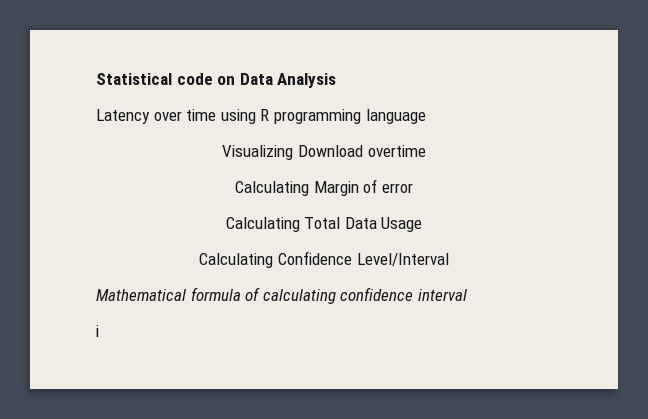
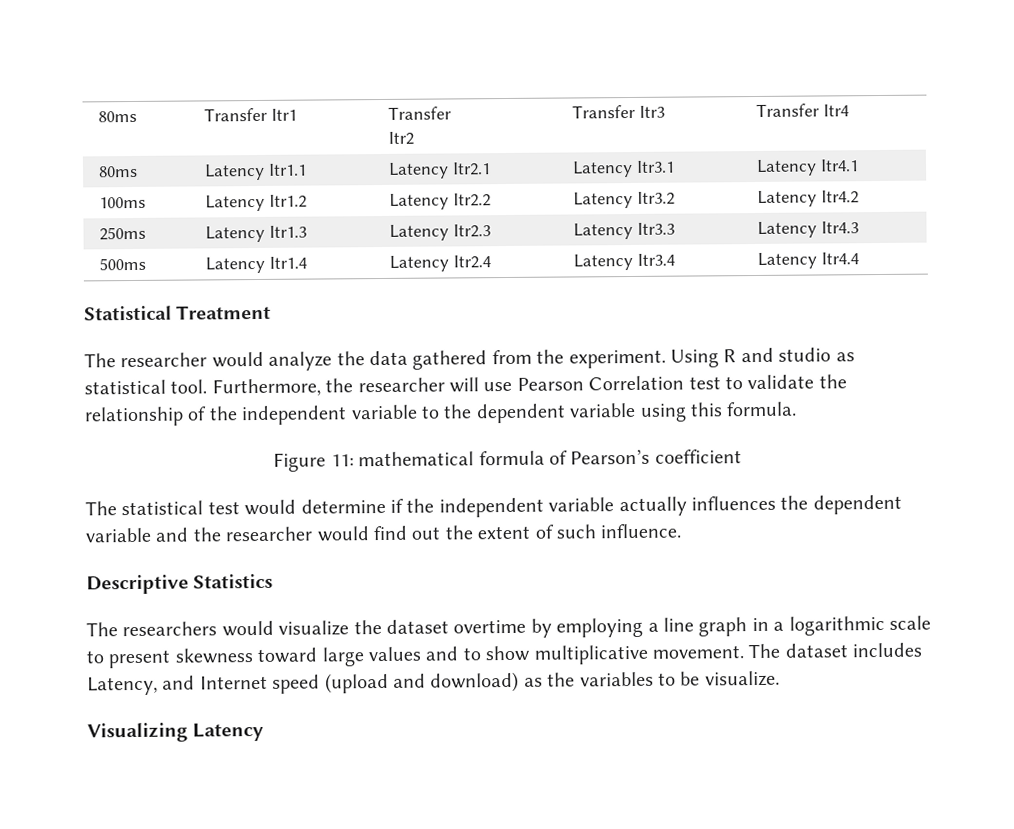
[96,73,337,88] [96,109,426,124] [222,145,426,160] [235,179,413,196] [225,217,423,232] [199,251,449,268] [96,287,467,304] [96,325,99,337] Statistical code on Data Analysis // Latency over time using R programming language // Visualizing Download overtime // Calculating Margin of error // Calculating Total Data Usage // Calculating Confidence Level/Interval // Mathematical formula of calculating confidence interval // i -> [97,110,137,123] [203,107,297,122] [387,106,452,120] [387,131,414,145] [571,104,665,119] [755,103,849,117] [97,165,138,178] [203,163,307,181] [387,162,491,179] [571,160,675,178] [755,159,859,176] [98,196,146,209] [204,194,307,212] [388,193,491,210] [572,191,675,209] [756,190,859,207] [98,226,146,241] [204,225,307,243] [388,224,491,241] [572,222,675,240] [756,221,859,238] [98,257,146,271] [204,256,307,274] [388,255,491,272] [572,253,675,271] [756,252,859,269] [84,304,272,321] [84,347,855,371] [84,374,847,397] [84,401,798,427] [273,448,742,472] [85,494,902,518] [85,523,682,543] [86,573,274,595] [86,615,931,638] [86,642,923,669] [87,670,780,696] [87,722,265,743] 80ms | Transfer Itr1 | Transfer // Itr2 | Transfer Itr3 | Transfer Itr4 // 80ms | Latency Itr1.1 | Latency Itr2.1 | Latency Itr3.1 | Latency Itr4.1 // 100ms | Latency Itr1.2 | Latency Itr2.2 | Latency Itr3.2 | Latency Itr4.2 // 250ms | Latency Itr1.3 | Latency Itr2.3 | Latency Itr3.3 | Latency Itr4.3 // 500ms | Latency Itr1.4 | Latency Itr2.4 | Latency Itr3.4 | Latency Itr4.4 // Statistical Treatment // The researcher would analyze the data gathered from the experiment. Using R and studio as statistical tool. Furthermore, the researcher will use Pearson Correlation test to validate the relationship of the independent variable to the dependent variable using this formula. // Figure 11: mathematical formula of Pearson’s coefficient // The statistical test would determine if the independent variable actually influences the dependent variable and the researcher would find out the extent of such influence. // Descriptive Statistics // The researchers would visualize the dataset overtime by employing a line graph in a logarithmic scale to present skewness toward large values and to show multiplicative movement. The dataset includes Latency, and Internet speed (upload and download) as the variables to be visualize. // Visualizing Latency

